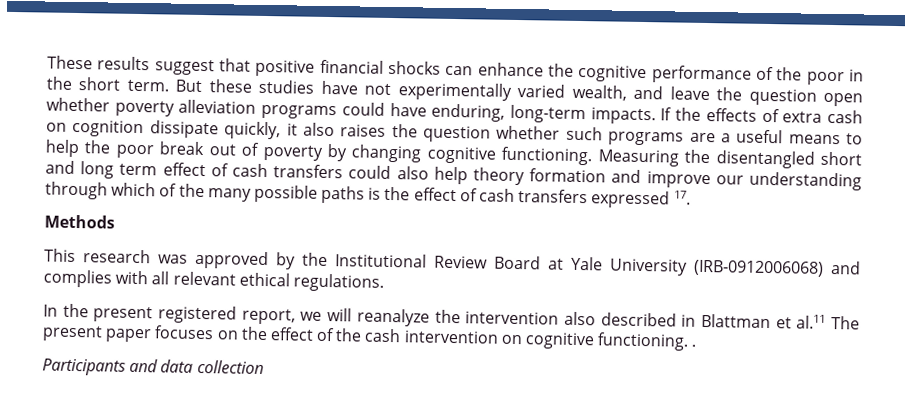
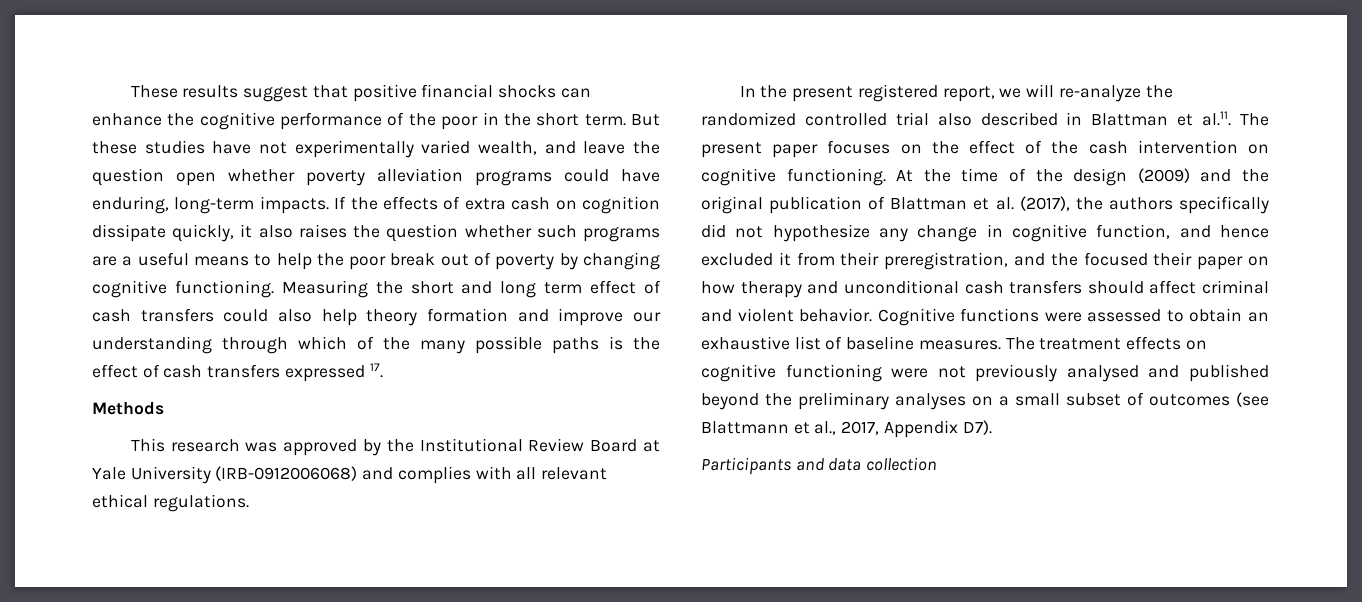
[715,150,815,169] disentangled -> (403, 287) none
[356,308,560,327] reanalyze the intervention -> [1058,85,1173,102] [701,112,929,126] re-analyze the randomized controlled trial
[796,314,827,329] al.11 -> [1202,111,1232,126] al.11.
[691,343,697,347] . -> [896,168,1269,186] [701,196,1269,214] [701,224,1269,242] [701,252,1269,270] [701,280,1269,298] [701,308,1269,326] [701,336,1207,350] [701,364,1269,382] [701,392,1269,410] [701,420,992,438] At the time of the design (2009) and the original publication of Blattman et al. (2017), the authors specifically did not hypothesize any change in cognitive function, and hence excluded it from their preregistration, and the focused their paper on how therapy and unconditional cash transfers should affect criminal and violent behavior. Cognitive functions were assessed to obtain an exhaustive list of baseline measures. The treatment effects on cognitive functioning were not previously analysed and published beyond the preliminary analyses on a small subset of outcomes (see Blattmann et al., 2017, Appendix D7).

